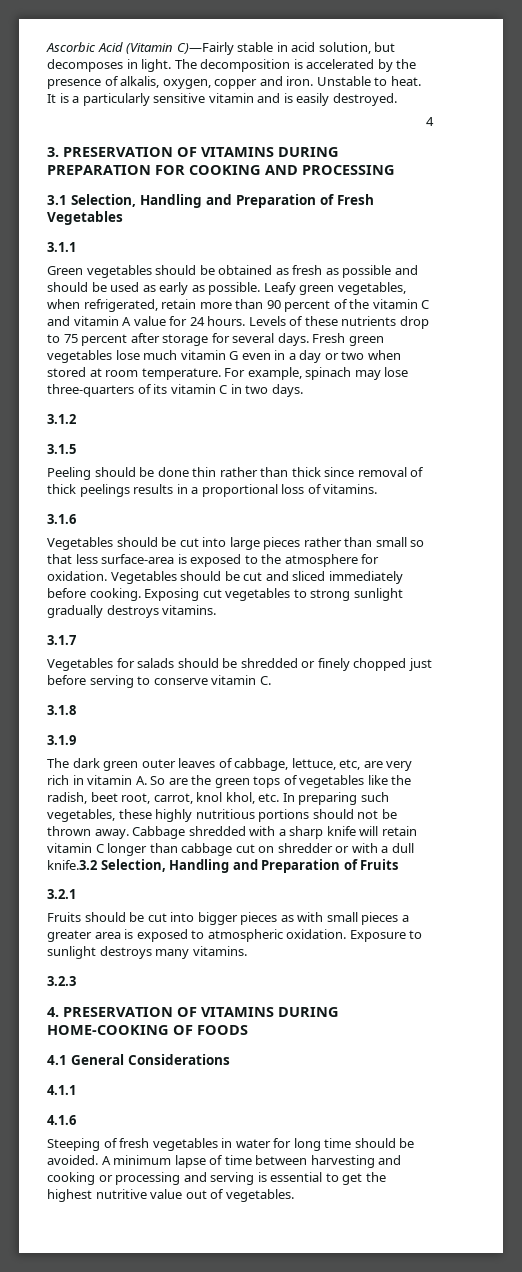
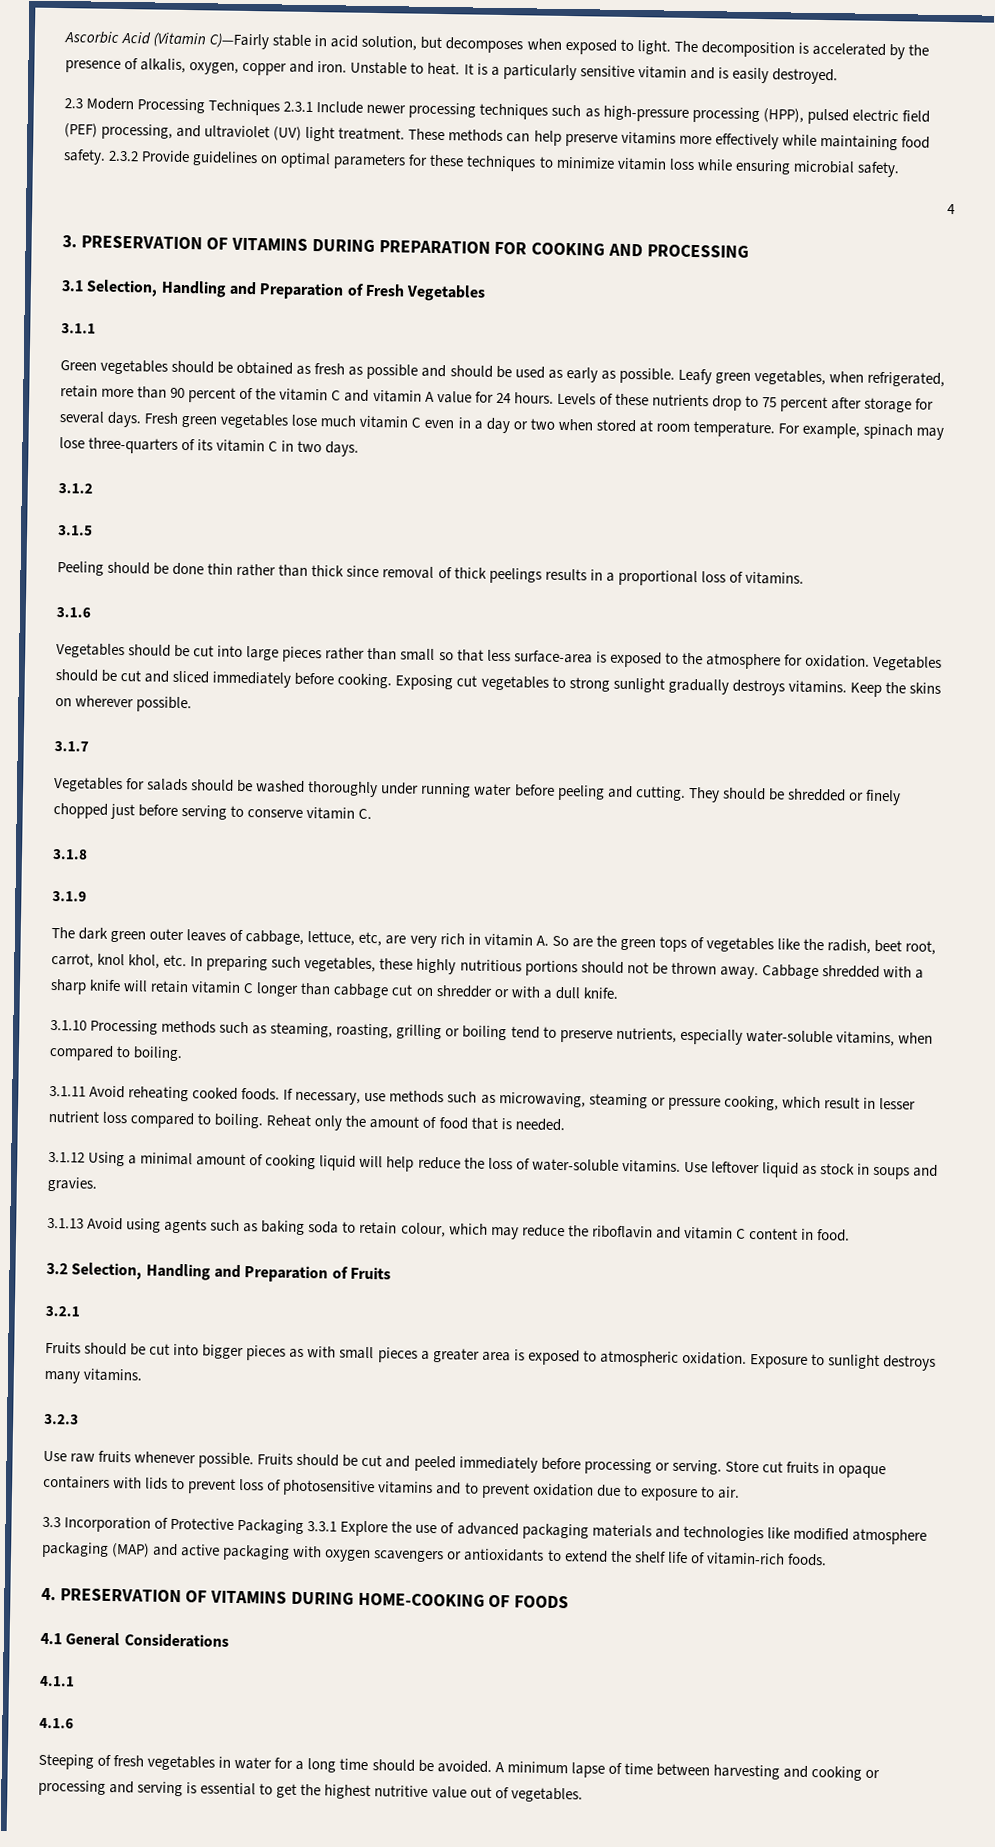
[126,59,138,69] in -> [526,38,634,55] when exposed to
(397, 99) none -> [64,97,930,125] [64,123,930,151] [63,149,900,178] // 2.3 Modern Processing Techniques 2.3.1 Include newer processing techniques such as high-pressure processing (HPP), pulsed electric field (PEF) processing, and ultraviolet (UV) light treatment. These methods can help preserve vitamins more effectively while maintaining food safety. 2.3.2 Provide guidelines on optimal parameters for these techniques to minimize vitamin loss while ensuring microbial safety.
[229,351,239,360] G -> [411,417,422,428] C
(217, 610) none -> [849,682,941,698] [55,695,193,713] Keep the skins on wherever possible.
(238, 663) none -> [256,780,785,803] washed thoroughly under running water before peeling and cutting. They should be
[47,860,97,870] knife.3.2 -> [582,987,619,999] [50,1019,933,1047] [49,1044,184,1062] [49,1085,916,1111] [48,1110,565,1132] [48,1151,939,1180] [47,1176,97,1192] [47,1217,851,1242] [46,1262,68,1275] knife. // 3.1.10 Processing methods such as steaming, roasting, grilling or boiling tend to preserve nutrients, especially water-soluble vitamins, when compared to boiling. // 3.1.11 Avoid reheating cooked foods. If necessary, use methods such as microwaving, steaming or pressure cooking, which result in lesser nutrient loss compared to boiling. Reheat only the amount of food that is needed. // 3.1.12 Using a minimal amount of cooking liquid will help reduce the loss of water-soluble vitamins. Use leftover liquid as stock in soups and gravies. // 3.1.13 Avoid using agents such as baking soda to retain colour, which may reduce the riboflavin and vitamin C content in food. // 3.2
(76, 981) none -> [43,1450,886,1479] [43,1475,740,1502] [42,1516,927,1545] [41,1541,827,1567] // Use raw fruits whenever possible. Fruits should be cut and peeled immediately before processing or serving. Store cut fruits in opaque containers with lids to prevent loss of photosensitive vitamins and to prevent oxidation due to exposure to air. // 3.3 Incorporation of Protective Packaging 3.3.1 Explore the use of advanced packaging materials and technologies like modified atmosphere packaging (MAP) and active packaging with oxygen scavengers or antioxidants to extend the shelf life of vitamin-rich foods.
(292, 1143) none -> [295,1760,305,1771] a

